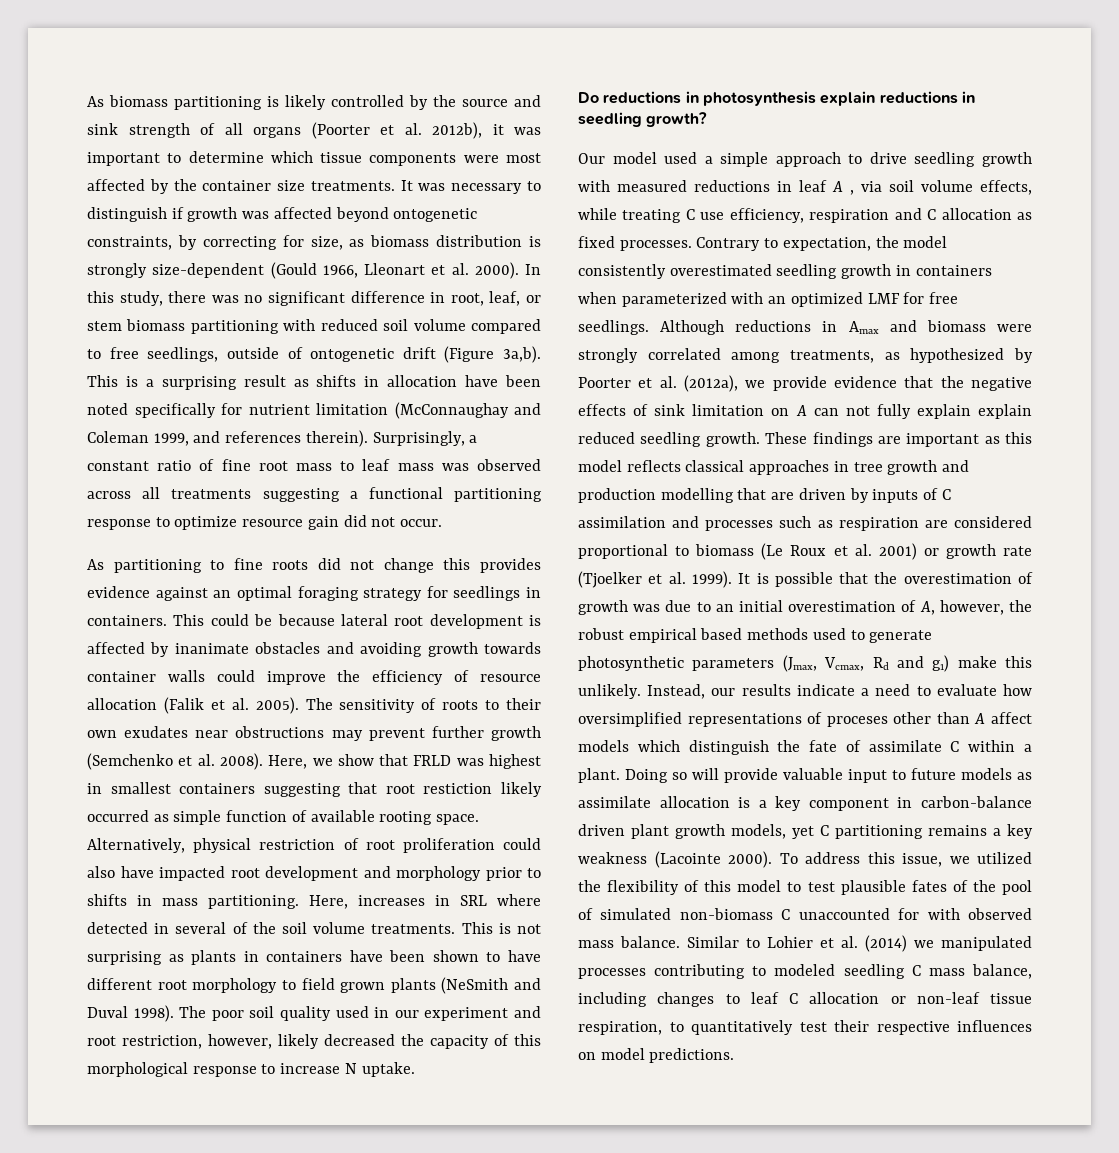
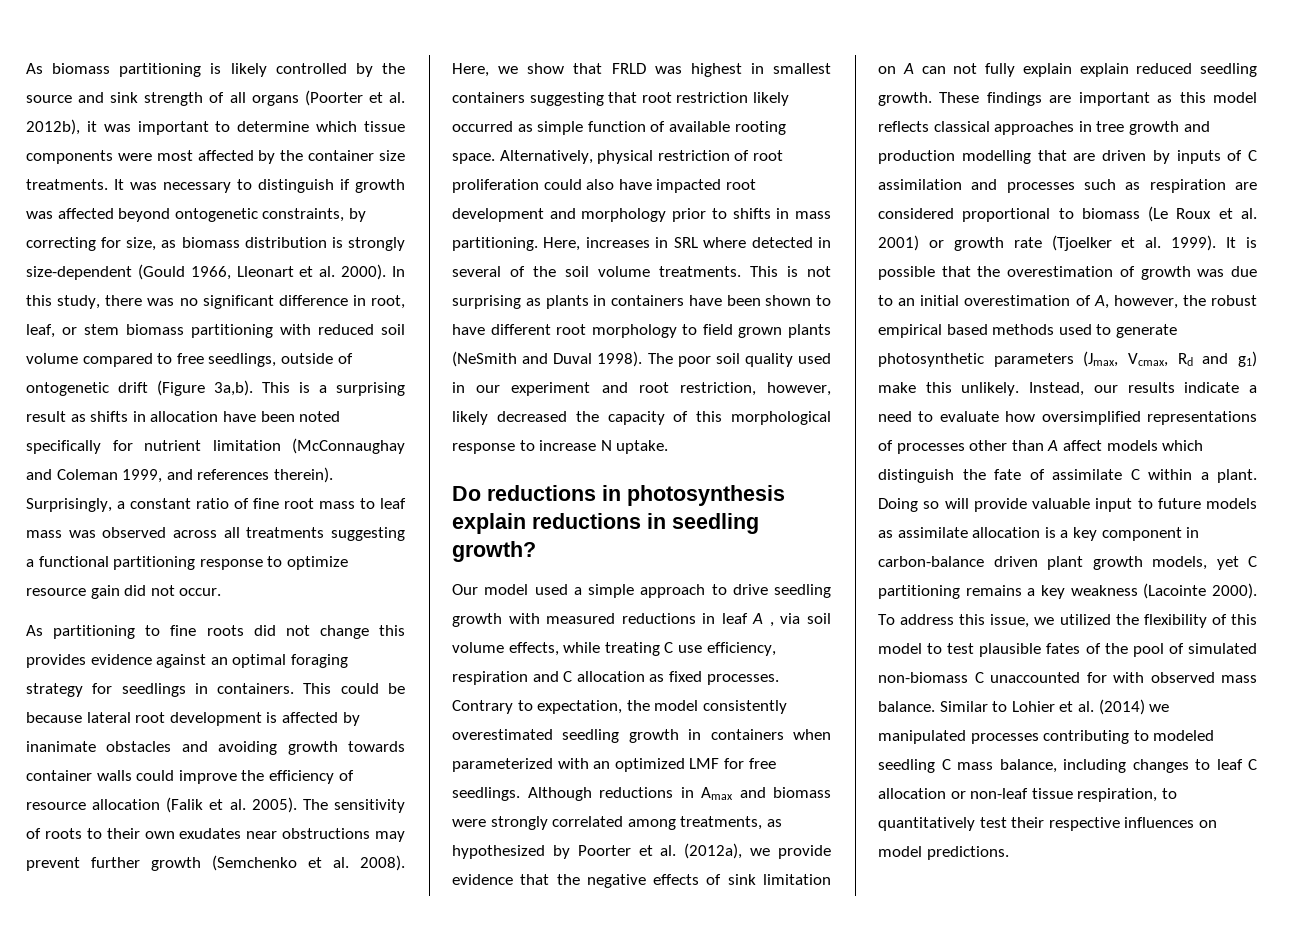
[423,783,493,794] restiction -> [676,92,749,103] restriction
[826,716,888,727] proceses -> [896,443,965,454] processes

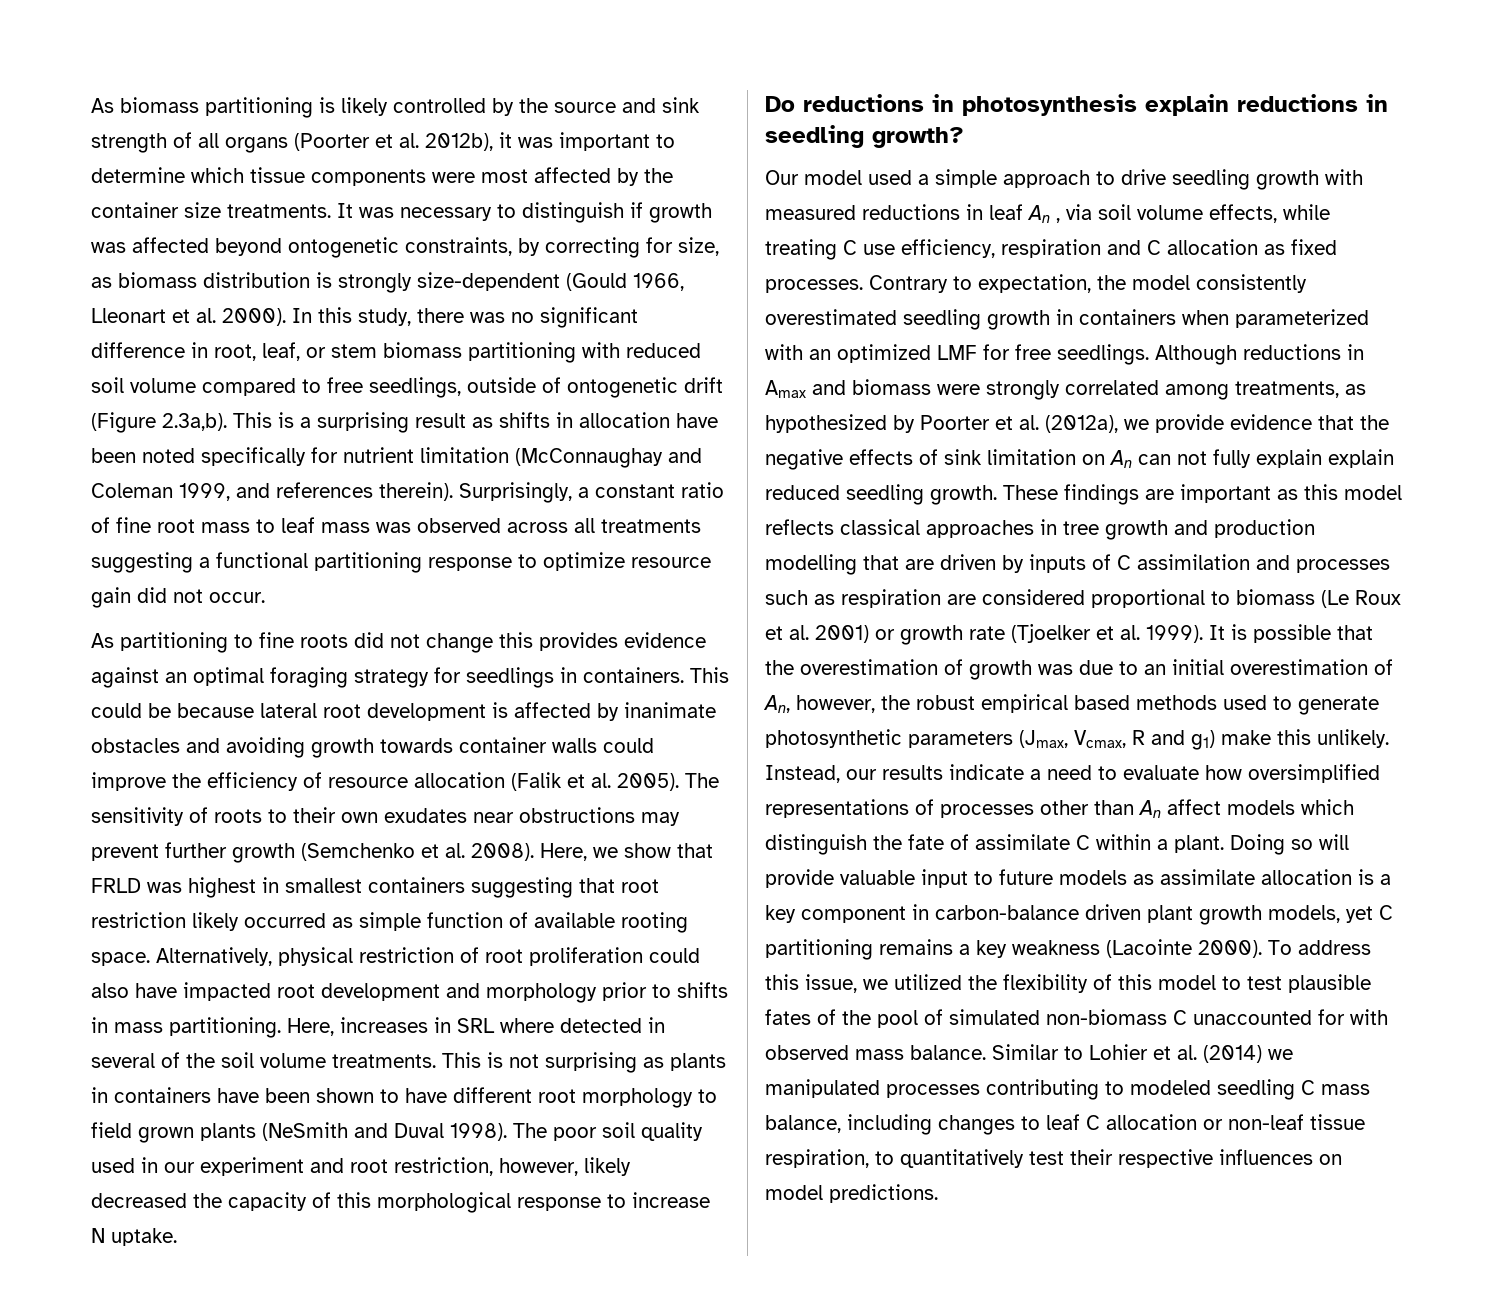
[214,380,253,396] 3a,b). -> [162,413,227,431] 2.3a,b).
[752,613,764,624] A -> [1027,205,1050,223] An
[902,63,914,74] A -> [1109,450,1132,468] An
[1093,295,1109,309] A, -> [763,695,790,713] An,
[1177,353,1193,366] Rd -> [1132,730,1145,745] R
[1047,440,1059,451] A -> [1138,800,1161,818] An

